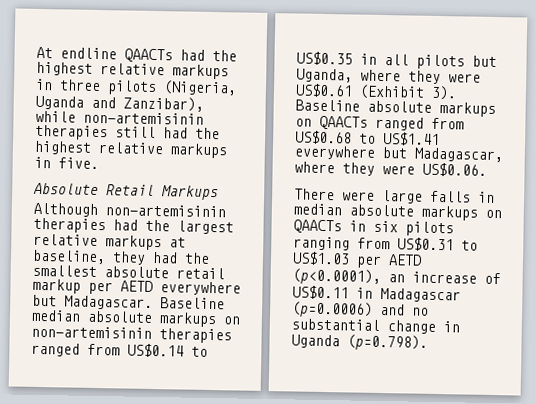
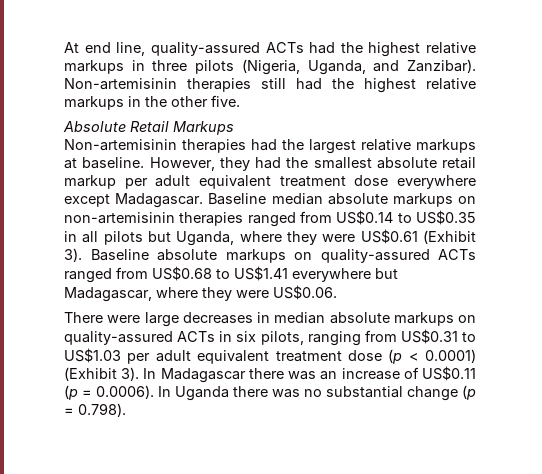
[60,47,173,63] endline QAACTs -> [84,42,304,56] end line, quality-assured ACTs
[35,95,204,112] [35,110,204,125] Uganda and Zanzibar), while non-artemisinin -> [307,59,476,75] [64,78,177,90] Uganda, and Zanzibar). Non-artemisinin
(51, 162) none -> [145,96,208,107] the other
[33,202,226,218] Although non-artemisinin -> [64,139,177,151] Non-artemisinin
[32,249,106,265] baseline, -> [82,157,215,171] baseline. However,
[120,280,241,296] [32,294,57,307] AETD everywhere but -> [155,175,476,189] [64,194,110,207] adult equivalent treatment dose everywhere except
[319,115,368,130] QAACTs -> [320,249,476,263] quality-assured ACTs
[430,190,471,203] falls -> [182,312,253,324] decreases
[293,219,342,234] QAACTs -> [64,331,216,345] quality-assured ACTs
[405,221,454,237] pilots -> [260,331,304,345] pilots,
[388,254,422,266] [292,268,501,285] [292,285,461,303] [291,301,429,318] [291,318,460,334] [291,334,428,351] AETD (p<0.0001), an increase of US$0.11 in Madagascar (p=0.0006) and no substantial change in Uganda (p=0.798). -> [155,349,476,364] [64,366,477,383] [64,385,476,401] [64,403,126,417] adult equivalent treatment dose (p < 0.0001) (Exhibit 3). In Madagascar there was an increase of US$0.11 (p = 0.0006). In Uganda there was no substantial change (p = 0.798).

